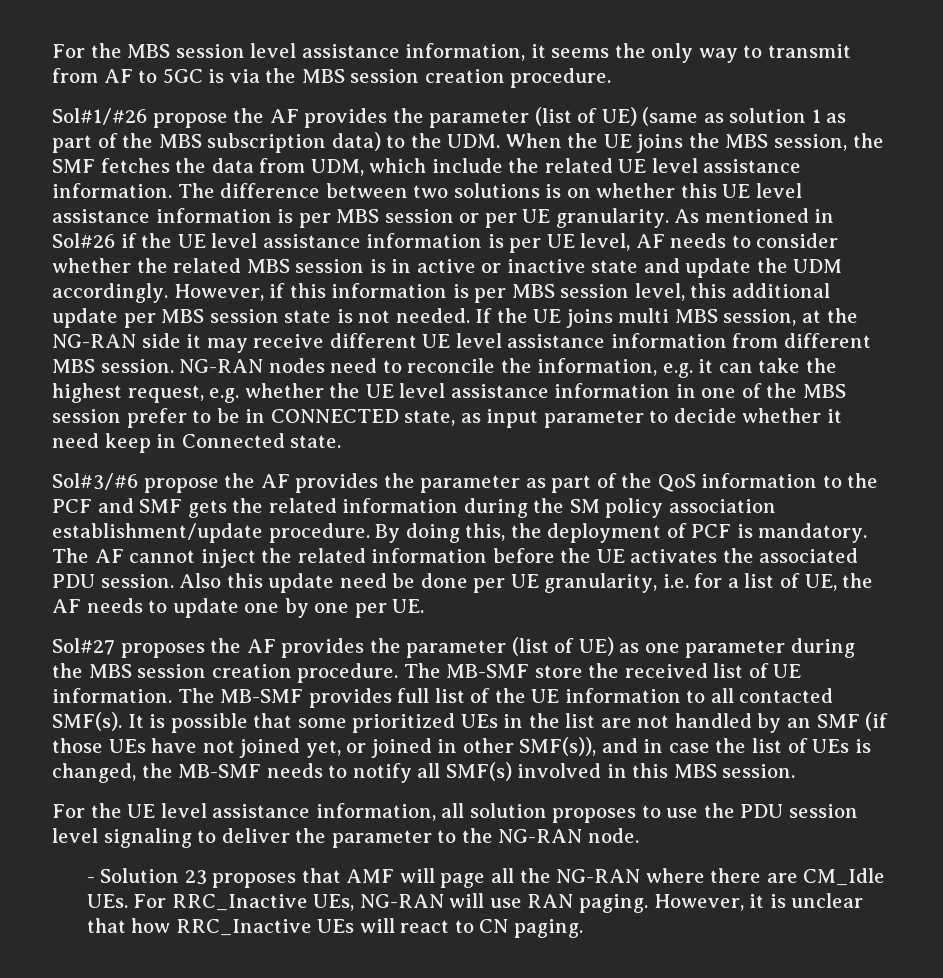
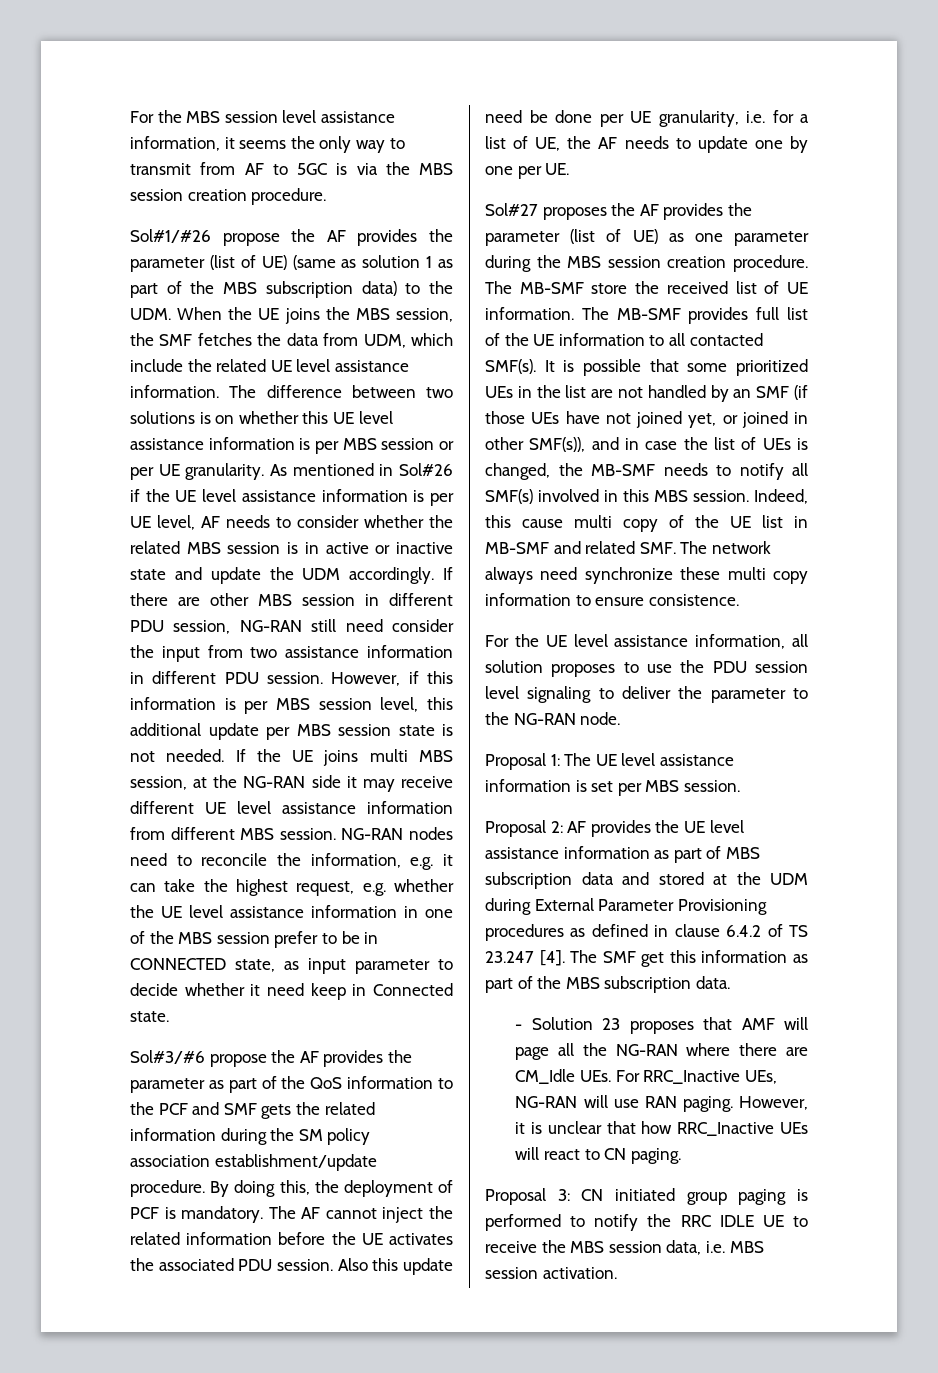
(168, 293) none -> [442,567,453,580] [130,593,453,606] [130,619,454,634] [130,645,453,662] [130,671,323,684] If there are other MBS session in different PDU session, NG-RAN still need consider the input from two assistance information in different PDU session.
(796, 771) none -> [754,489,808,504] [485,515,808,532] [485,541,771,554] [485,567,808,584] [485,593,739,606] Indeed, this cause multi copy of the UE list in MB-SMF and related SMF. The network always need synchronize these multi copy information to ensure consistence.
(639, 835) none -> [485,753,734,770] [485,779,740,796] [485,820,744,837] [485,846,760,863] [485,872,808,889] [485,898,767,915] [485,924,808,941] [485,950,808,967] [485,976,730,993] // Proposal 1: The UE level assistance information is set per MBS session. // Proposal 2: AF provides the UE level assistance information as part of MBS subscription data and stored at the UDM during External Parameter Provisioning procedures as defined in clause 6.4.2 of TS 23.247 [4]. The SMF get this information as part of the MBS subscription data.
(583, 928) none -> [485,1188,808,1205] [485,1214,808,1231] [485,1240,764,1255] [485,1267,617,1279] // Proposal 3: CN initiated group paging is performed to notify the RRC IDLE UE to receive the MBS session data, i.e. MBS session activation.

